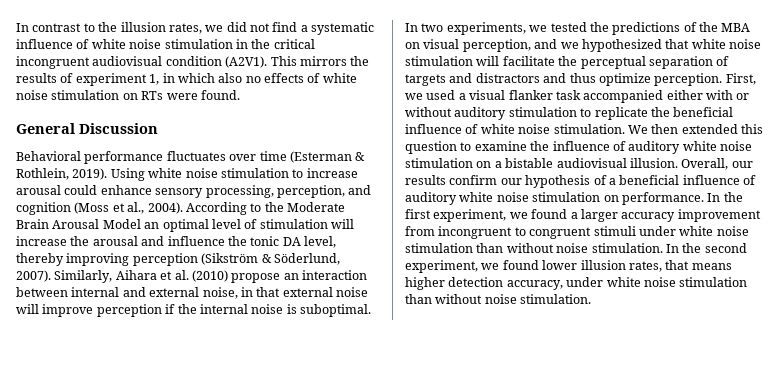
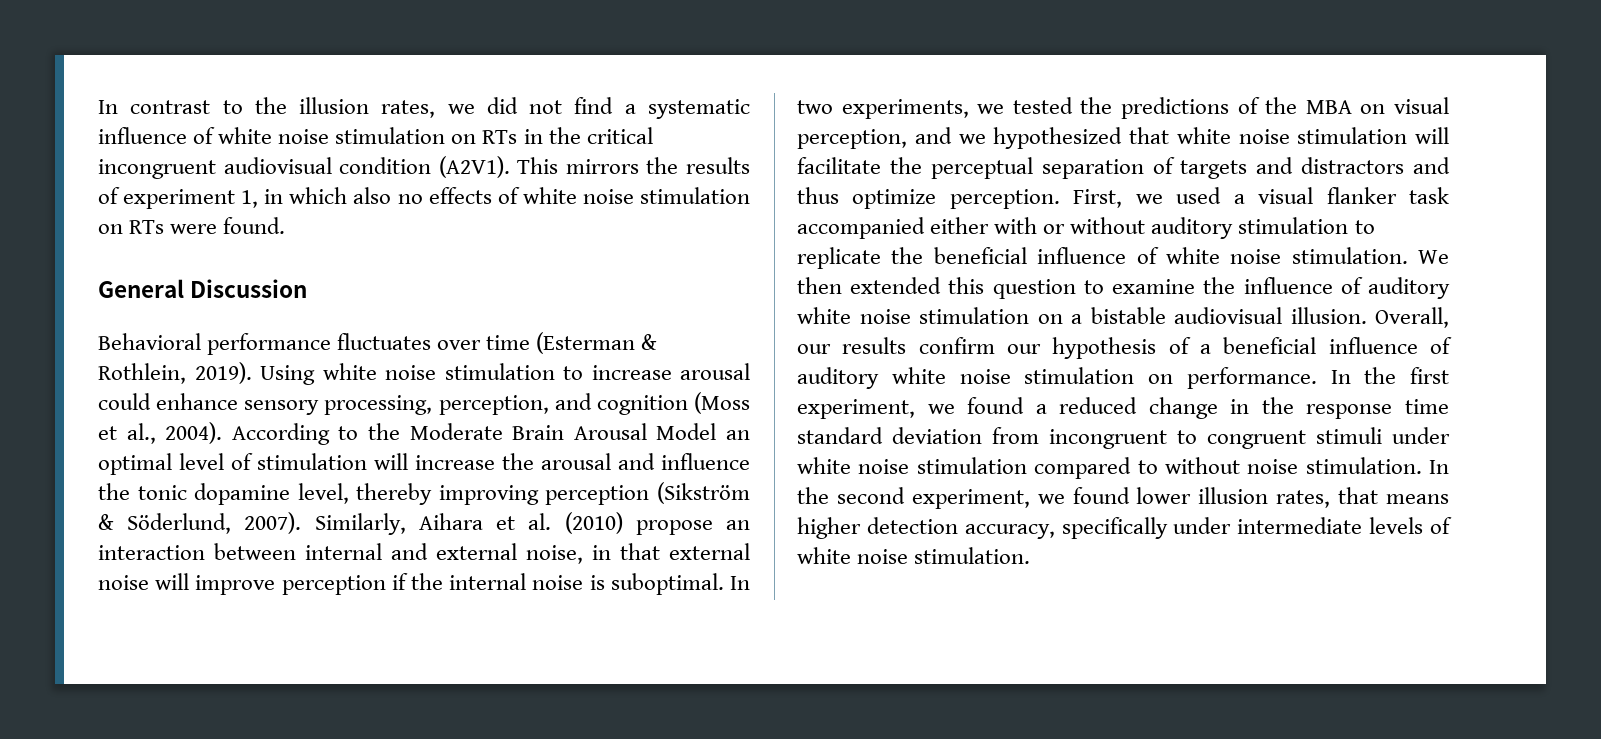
(233, 44) none -> [451,130,518,144] on RTs
[282,237,301,246] DA -> [194,483,291,505] dopamine
[580,209,761,222] larger accuracy improvement -> [1059,397,1449,419] [797,427,982,444] reduced change in the response time standard deviation
[476,243,504,253] than -> [1034,457,1158,479] compared to
[566,277,748,287] [405,294,483,304] under white noise stimulation than without -> [1061,517,1452,539] [797,547,851,564] specifically under intermediate levels of white

